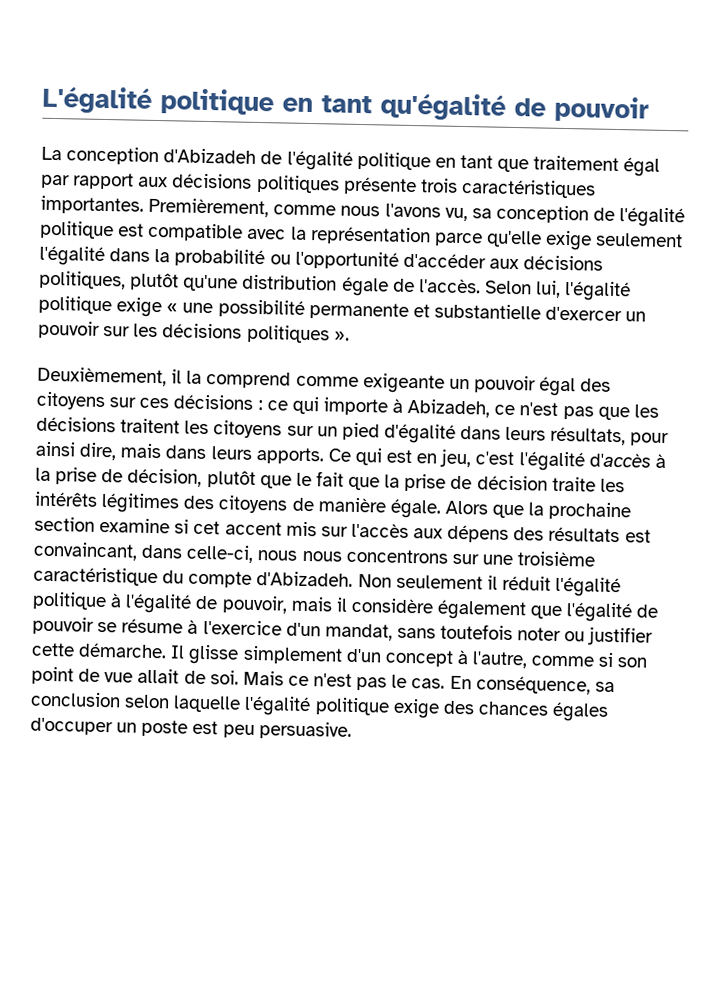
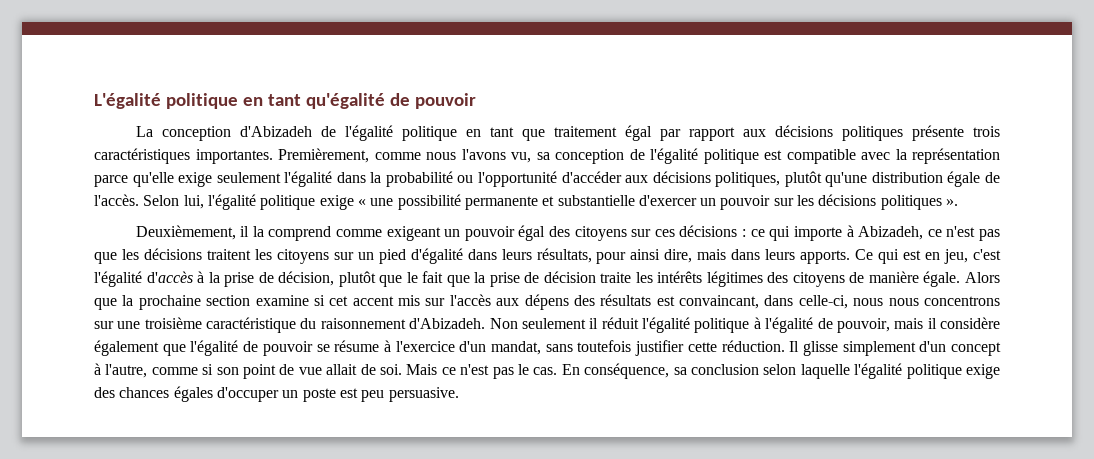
[362,373,445,394] exigeante -> [386,226,441,241] exigeant
[188,570,253,588] compte -> [320,318,406,329] raisonnement
[517,627,586,642] noter ou -> (632, 346) none
[78,642,168,659] démarche. -> [721,340,785,352] réduction.

